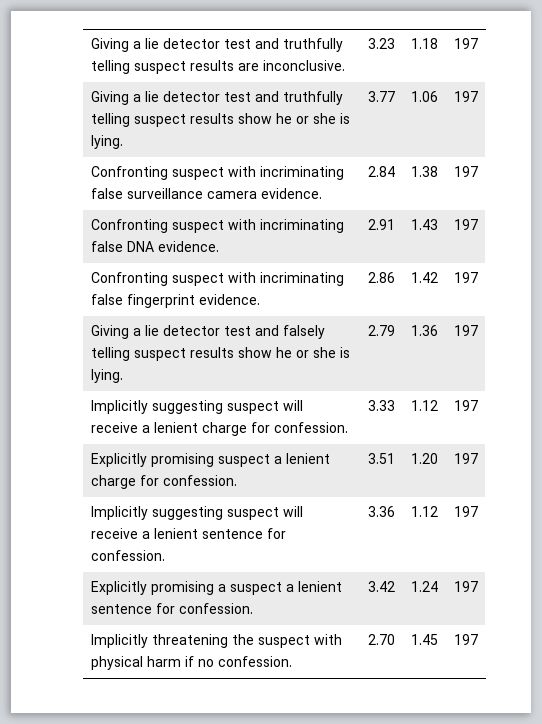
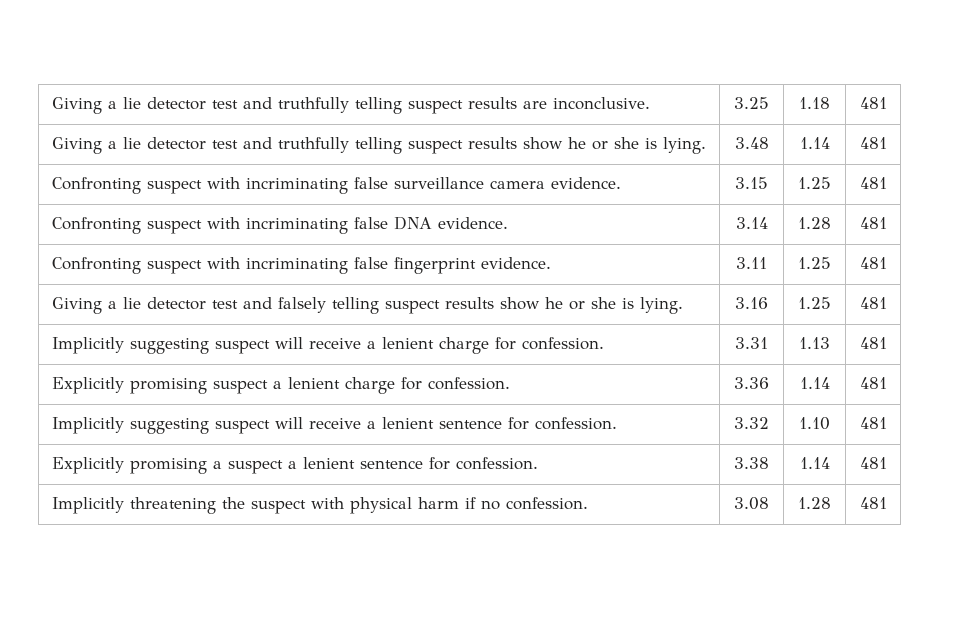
[367,38,395,49] 3.23 -> [734,97,769,109] 3.25
[453,38,478,49] 197 -> [859,97,887,109] 481
[367,91,395,102] [411,91,439,102] [454,91,479,102] 3.77 | 1.06 | 197 -> [734,137,769,149] [799,137,830,149] [859,137,887,149] 3.48 | 1.14 | 481
[367,166,395,177] [411,166,439,177] [454,166,479,177] 2.84 | 1.38 | 197 -> [735,177,768,189] [798,177,831,189] [859,177,887,189] 3.15 | 1.25 | 481
[367,219,395,230] [411,219,439,230] [454,219,479,230] 2.91 | 1.43 | 197 -> [735,217,768,229] [798,217,831,229] [859,217,887,229] 3.14 | 1.28 | 481
[367,272,395,283] [411,272,439,283] [454,272,479,283] 2.86 | 1.42 | 197 -> [736,257,767,269] [798,257,831,269] [859,257,887,269] 3.11 | 1.25 | 481
[367,325,395,336] [411,325,439,336] [454,325,479,336] 2.79 | 1.36 | 197 -> [735,297,768,309] [798,297,831,309] [859,297,887,309] 3.16 | 1.25 | 481
[367,400,395,411] [411,400,439,411] [454,400,479,411] 3.33 | 1.12 | 197 -> [735,337,768,349] [799,337,830,349] [859,337,887,349] 3.31 | 1.13 | 481
[367,453,395,464] [411,453,439,464] [454,453,479,464] 3.51 | 1.20 | 197 -> [734,377,769,389] [799,377,830,389] [859,377,887,389] 3.36 | 1.14 | 481
[367,506,395,517] [411,506,439,517] [454,506,479,517] 3.36 | 1.12 | 197 -> [734,417,769,429] [799,417,830,430] [859,417,887,429] 3.32 | 1.10 | 481
[367,581,395,592] [411,581,439,592] [454,581,479,592] 3.42 | 1.24 | 197 -> [734,457,769,469] [799,457,830,469] [859,457,887,469] 3.38 | 1.14 | 481
[367,634,395,645] [411,634,439,645] [454,634,479,645] 2.70 | 1.45 | 197 -> [734,497,769,510] [798,497,831,509] [859,497,887,509] 3.08 | 1.28 | 481

